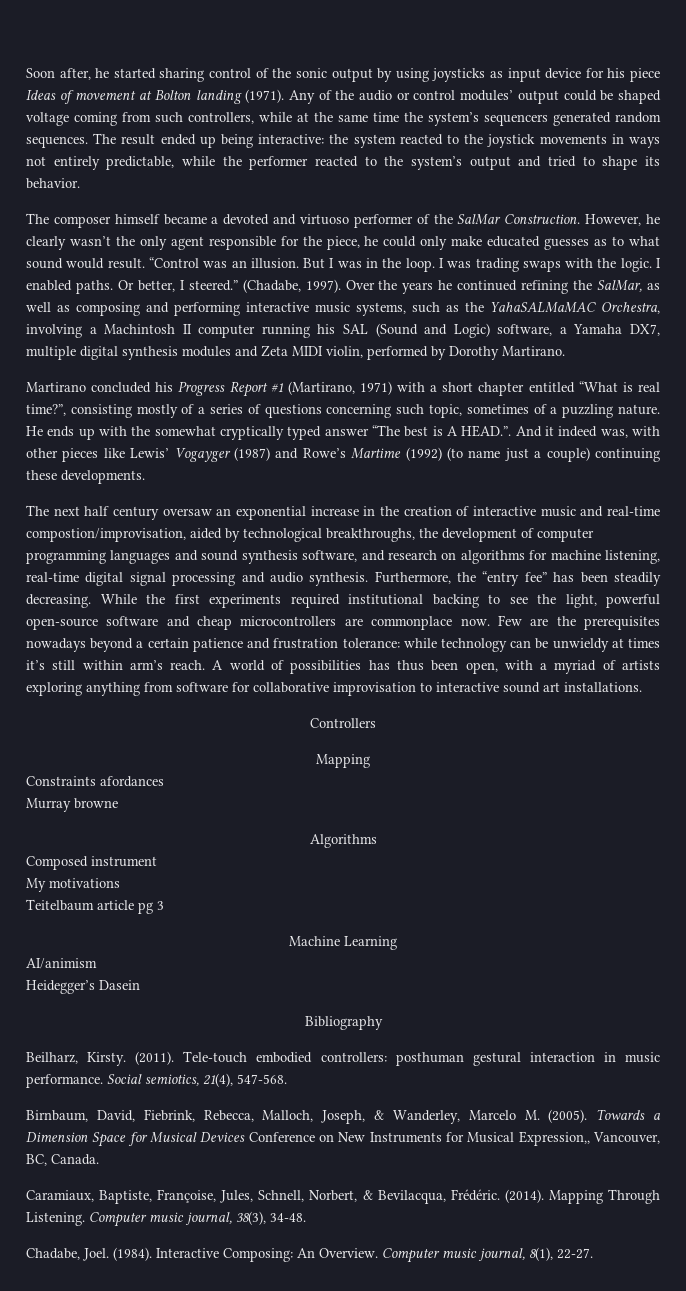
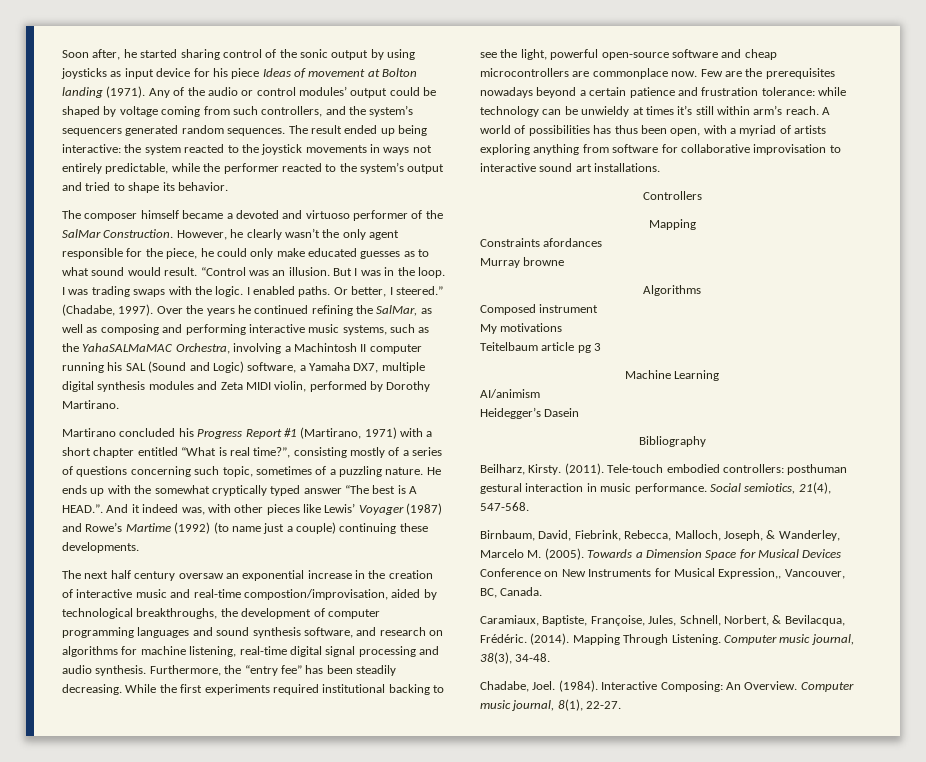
(661, 97) none -> [103,106,117,117] by
[259,112,399,122] while at the same time -> [325,106,346,115] and
[174,448,231,462] Vogayger -> [358,505,404,515] Voyager

